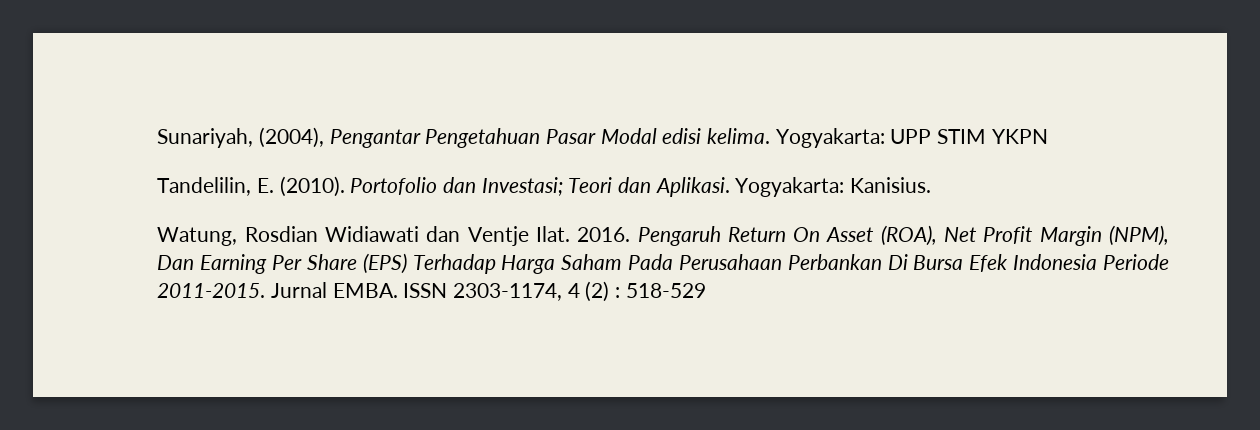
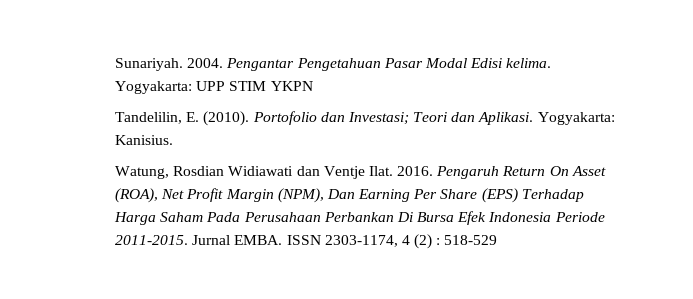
[157,127,325,148] Sunariyah, (2004), -> [114,58,224,71] Sunariyah. 2004.
[662,128,702,144] edisi -> [470,58,503,68] Edisi

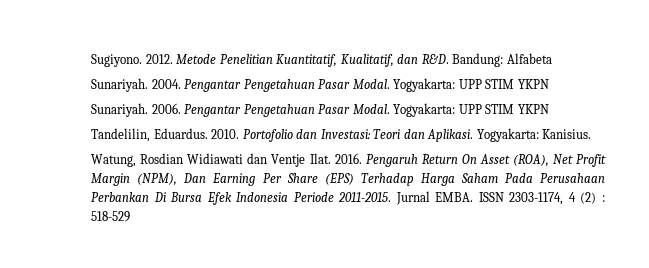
(114, 64) none -> [91,53,552,67] Sugiyono. 2012. Metode Penelitian Kuantitatif, Kualitatif, dan R&D. Bandung: Alfabeta //
[424,58,552,68] Modal Edisi kelima. -> [352,78,549,92] [91,103,390,117] Modal. Yogyakarta: UPP STIM YKPN // Sunariyah. 2006. Pengantar Pengetahuan Pasar Modal.
[186,111,250,126] E. (2010). -> [153,128,240,139] Eduardus. 2010.
[347,112,409,125] Investasi; -> [320,129,371,139] Investasi:

